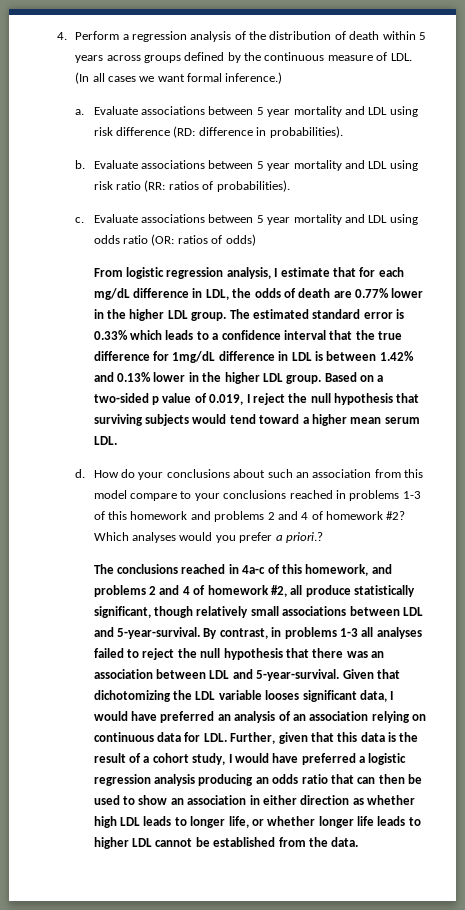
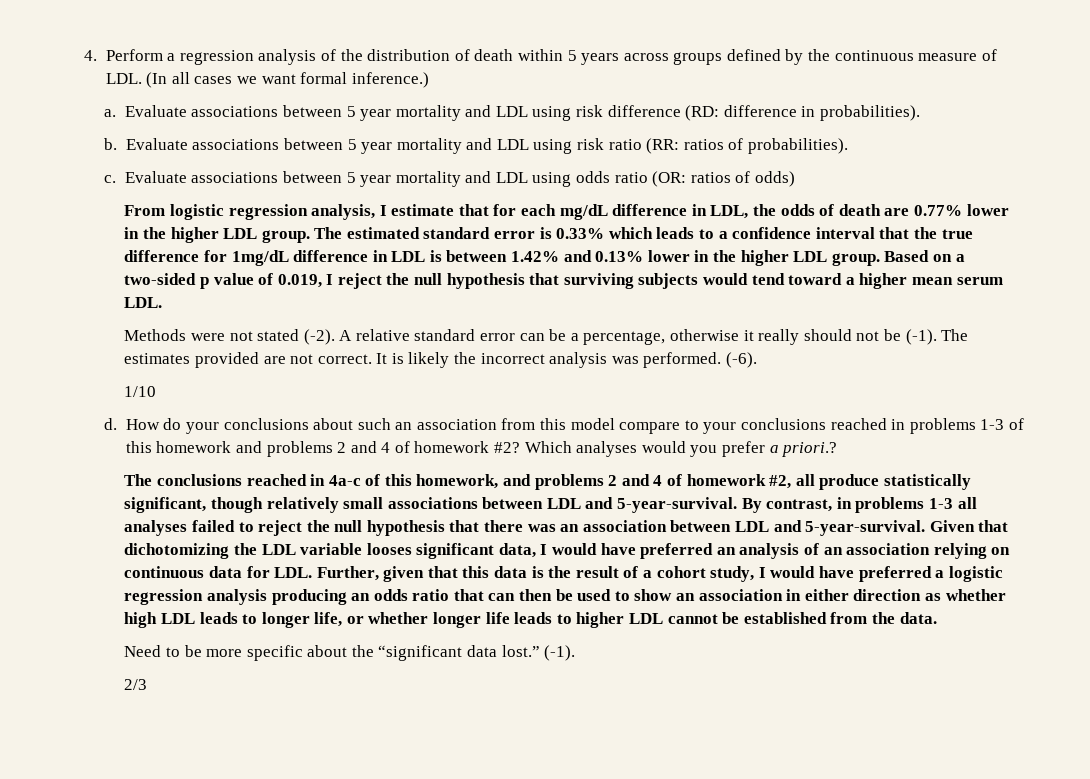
(117, 440) none -> [124,329,969,345] [124,352,758,368] [124,386,157,397] // Methods were not stated (-2). A relative standard error can be a percentage, otherwise it really should not be (-1). The estimates provided are not correct. It is likely the incorrect analysis was performed. (-6). // 1/10
(359, 842) none -> [124,645,576,661] [124,679,148,690] // Need to be more specific about the “significant data lost.” (-1). // 2/3

